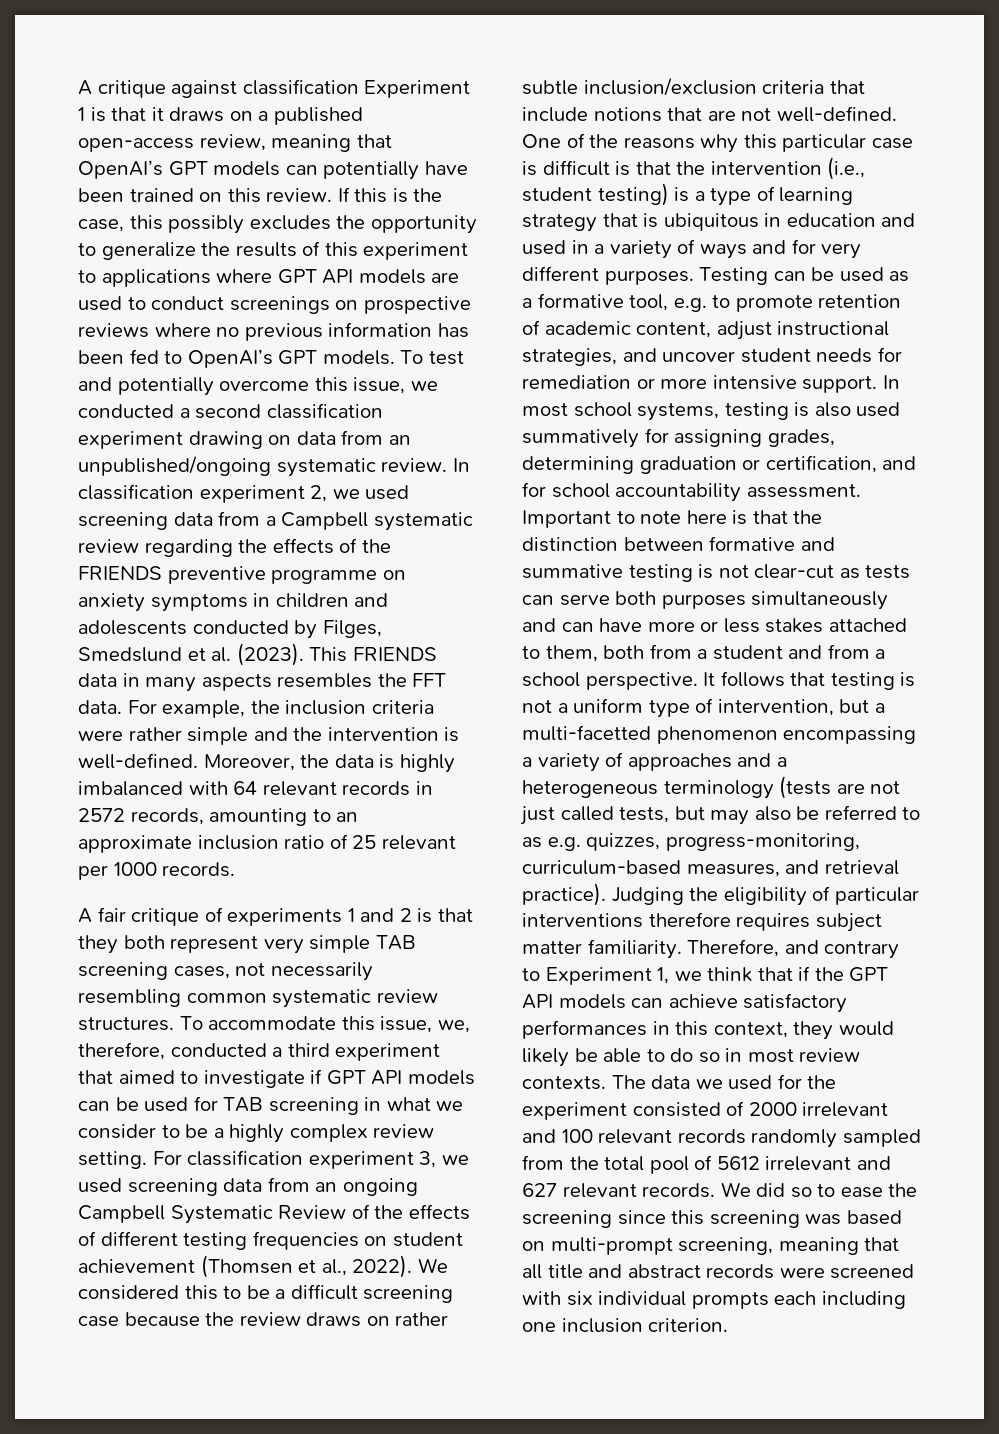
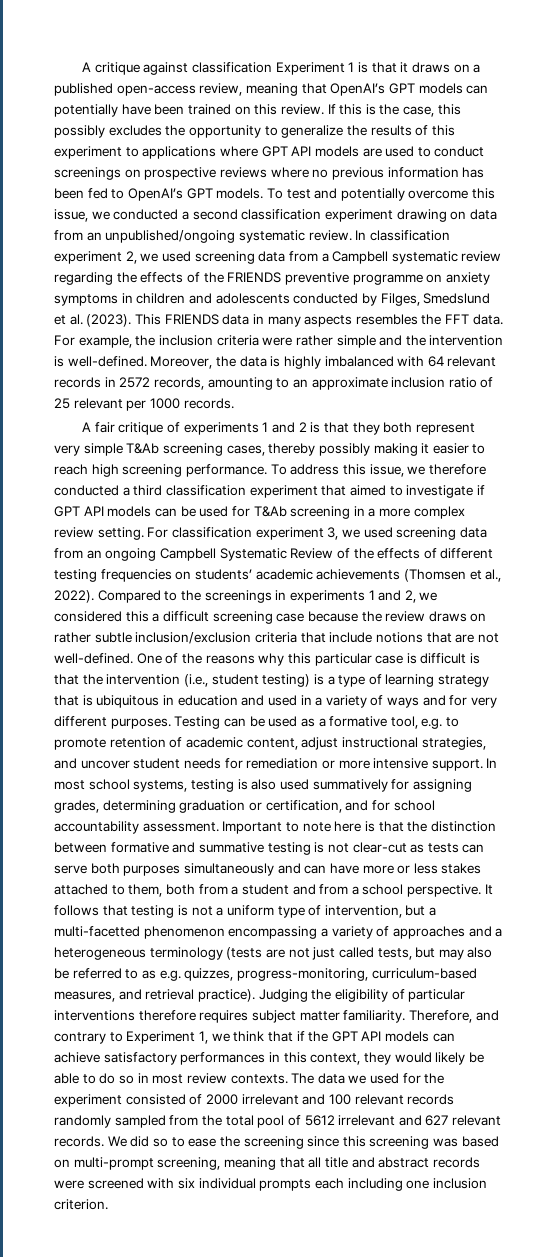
[375,935,416,950] TAB -> [126,443,160,454] T&Ab
[235,962,373,981] [78,989,438,1008] [78,1016,470,1033] [78,1042,165,1060] not necessarily resembling common systematic review structures. To accommodate this issue, we, therefore, -> [268,443,486,456] [54,464,486,477] thereby possibly making it easier to reach high screening performance. To address this issue, we therefore
(330, 1050) none -> [165,485,246,496] classification
[223,1097,264,1112] TAB -> [253,506,287,517] T&Ab
[386,1097,464,1111] [78,1124,285,1143] what we consider to be a highly -> [368,508,411,517] a more
[392,1232,463,1247] [78,1259,195,1273] student achievement -> [194,569,401,580] students’ academic achievements
[417,1258,448,1273] [78,1285,270,1300] We considered this to be -> [97,590,438,603] [54,611,149,622] Compared to the screenings in experiments 1 and 2, we considered this

